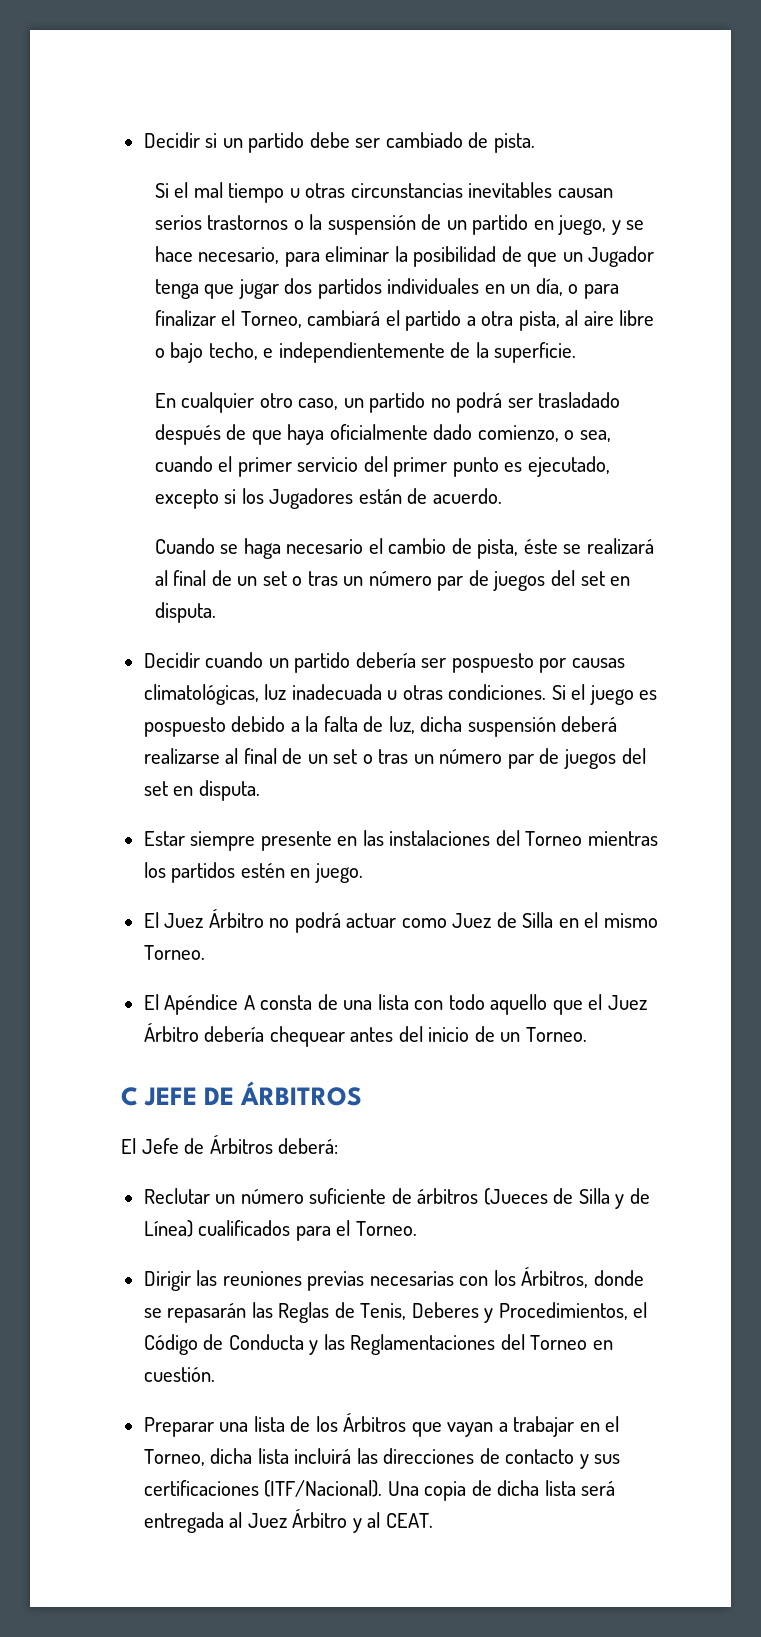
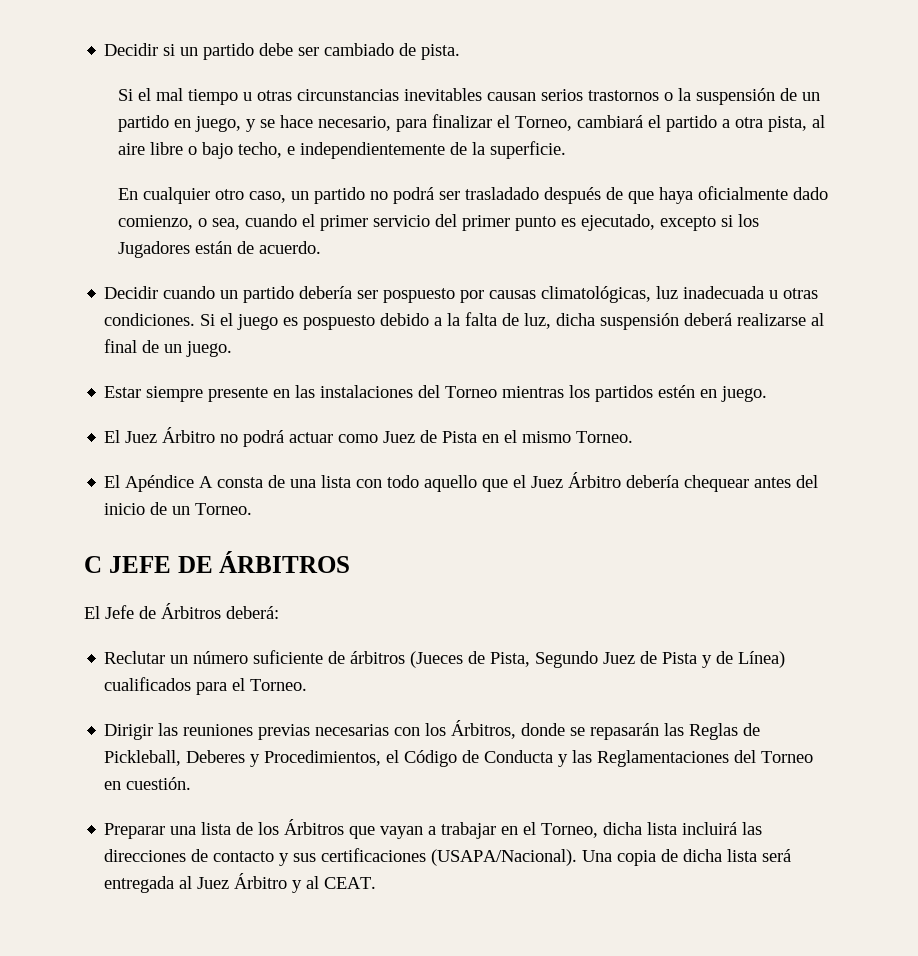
[325,246,655,267] [154,278,619,299] eliminar la posibilidad de que un Jugador tenga que jugar dos partidos individuales en un día, o para -> (428, 125) none
[154,538,654,559] [154,570,631,591] [154,602,216,623] // Cuando se haga necesario el cambio de pista, éste se realizará al final de un set o tras un número par de juegos del set en disputa. -> (322, 247) none
[333,748,646,769] [143,780,260,801] set o tras un número par de juegos del set en disputa. -> [186,341,233,357] juego.
[522,912,554,928] Silla -> [442,431,478,443] Pista
[578,1188,610,1204] Silla -> [490,651,698,668] Pista, Segundo Juez de Pista
[360,1303,407,1320] Tenis, -> [104,750,182,766] Pickleball,
[264,1480,383,1497] (ITF/Nacional). -> [431,849,578,866] (USAPA/Nacional).

